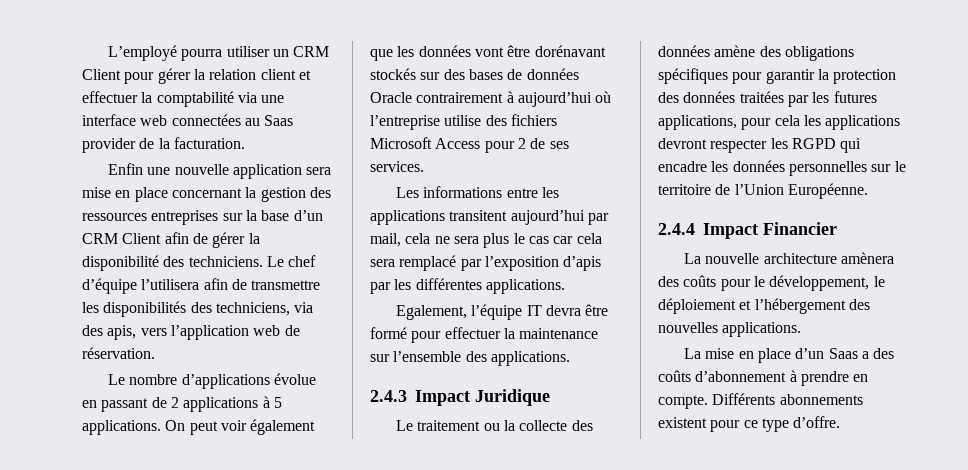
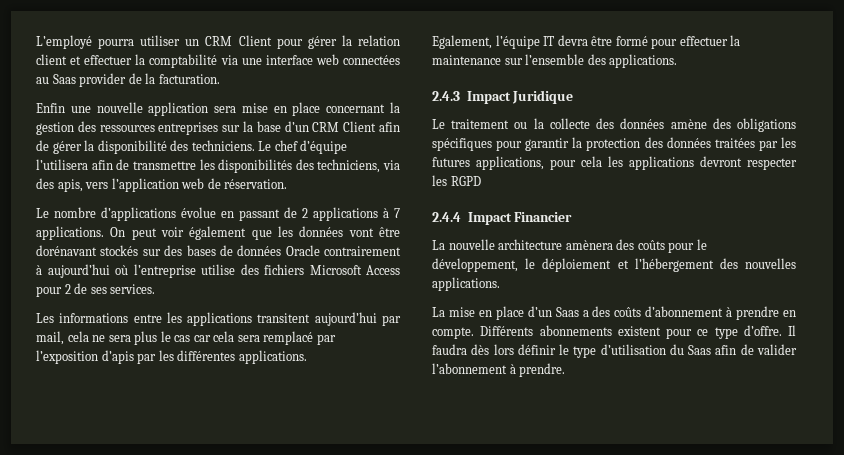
[273,397,282,408] 5 -> [394,208,400,218] 7
[840,138,862,153] [658,160,906,176] [658,183,868,199] qui encadre les données personnelles sur le territoire de l’Union Européenne. -> (481, 181) none
(841, 422) none -> [788,325,796,336] [432,344,797,358] [432,363,566,377] Il faudra dès lors définir le type d’utilisation du Saas afin de valider l’abonnement à prendre.

